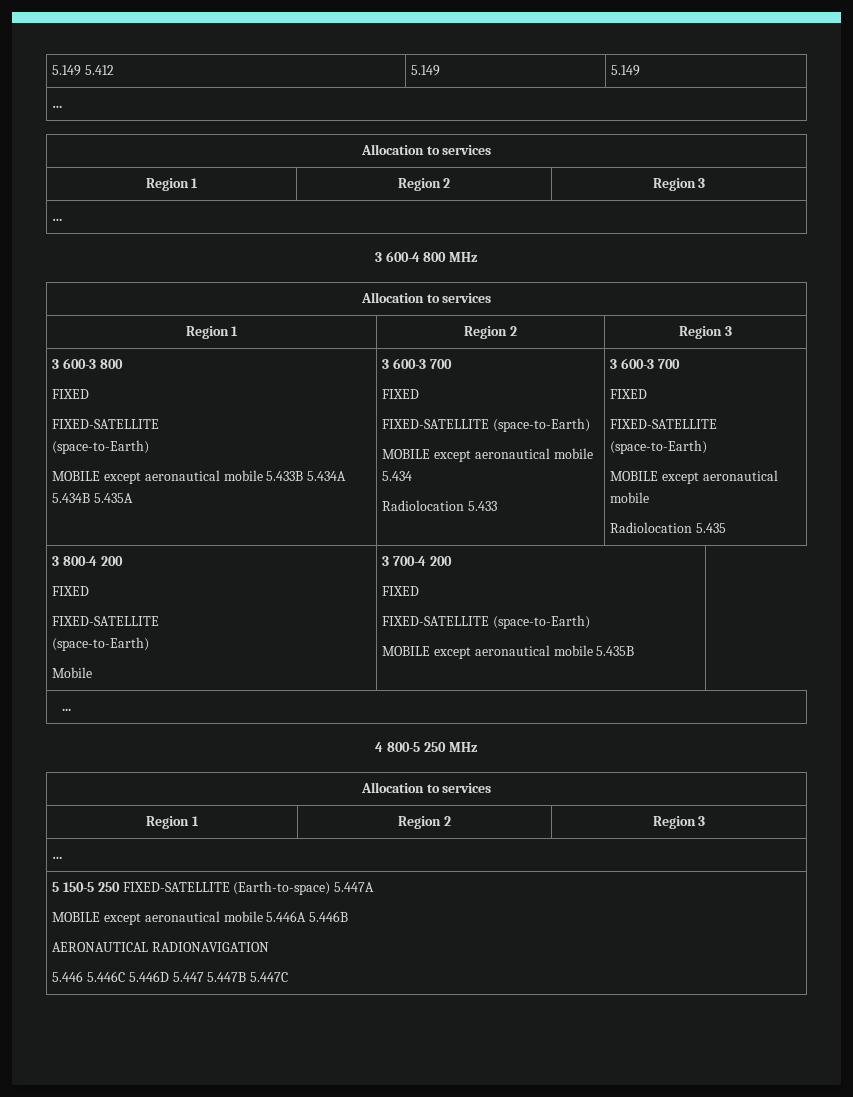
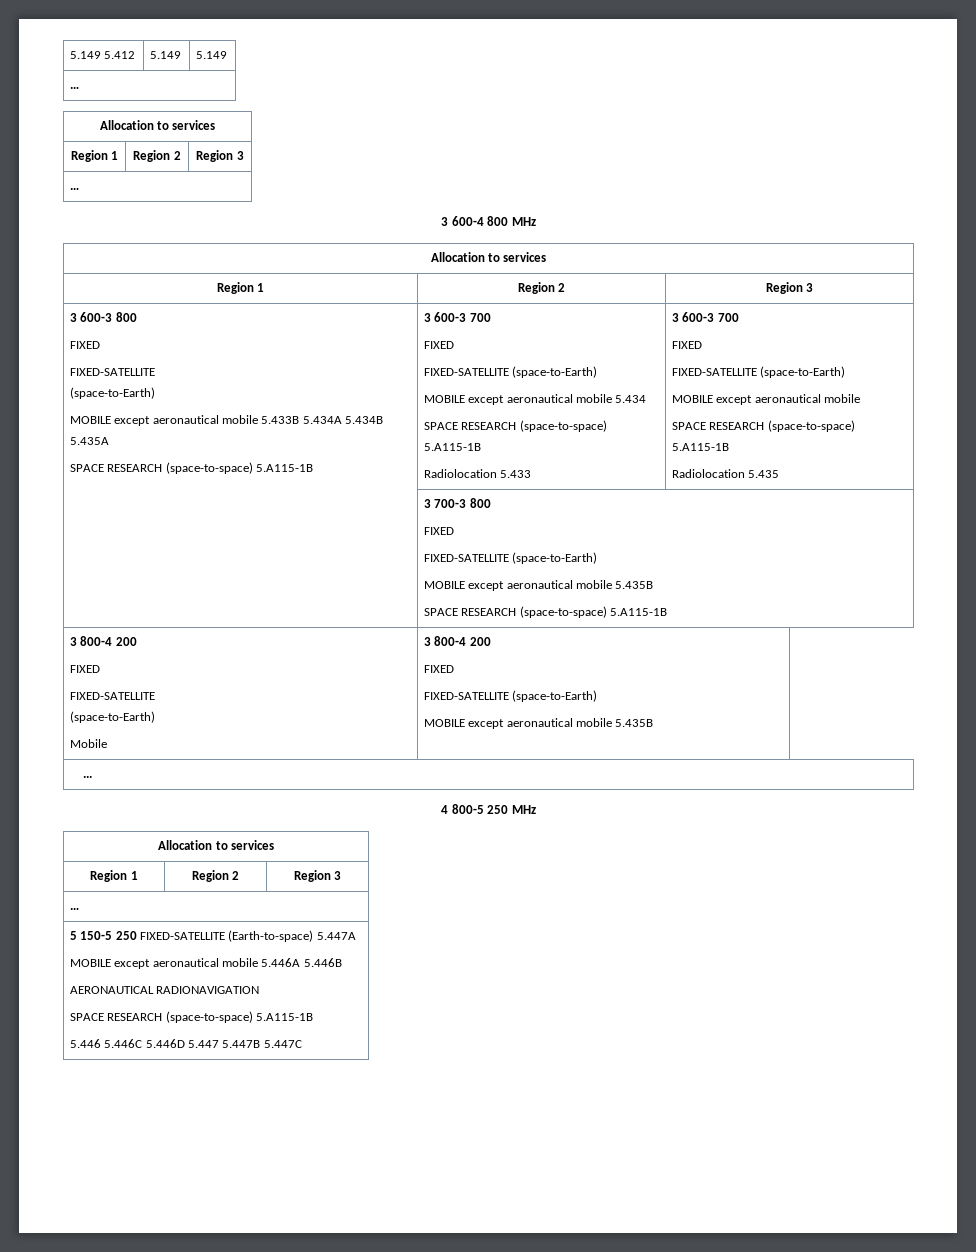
(133, 498) none -> [69,462,313,474] // SPACE RESEARCH (space-to-space) 5.A115-1B
(413, 476) none -> [423,420,607,432] [423,443,481,451] // SPACE RESEARCH (space-to-space) 5.A115-1B
[610,522,726,533] Radiolocation 5.435 -> [671,420,855,432] [671,443,729,451] [671,469,780,478] [423,498,491,508] [423,527,454,535] [423,552,598,564] [423,580,654,591] [423,606,667,618] SPACE RESEARCH (space-to-space) 5.A115-1B // Radiolocation 5.435 // | 3 700-3 800 // FIXED // FIXED-SATELLITE (space-to-Earth) // MOBILE except aeronautical mobile 5.435B // SPACE RESEARCH (space-to-space) 5.A115-1B
[392,556,426,566] 700-4 -> [434,636,467,646] 800-4
(269, 947) none -> [69,1011,313,1023] // SPACE RESEARCH (space-to-space) 5.A115-1B

